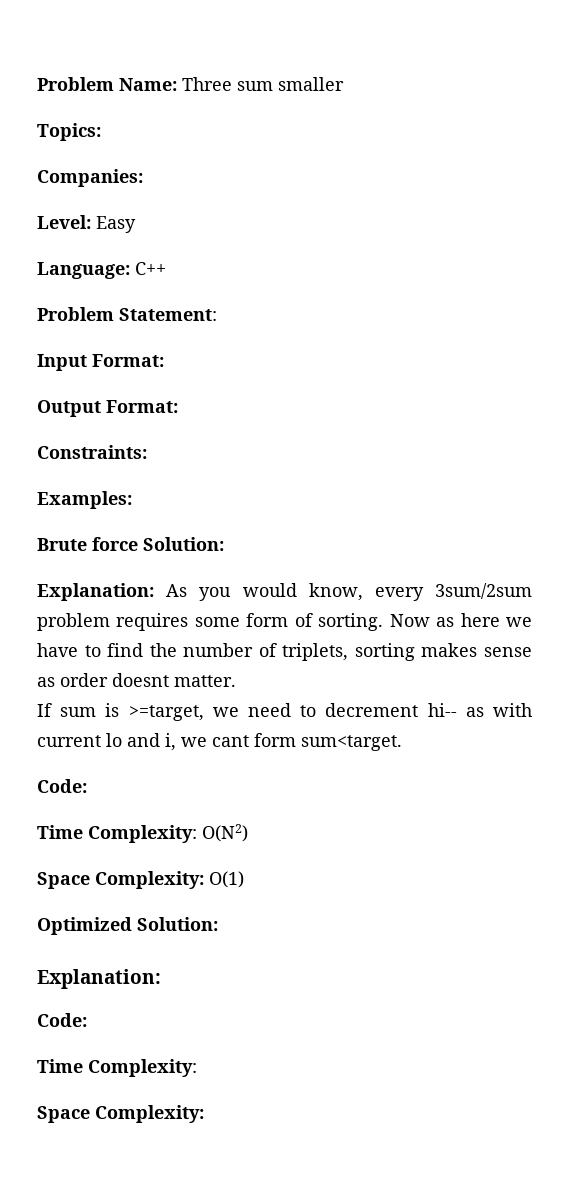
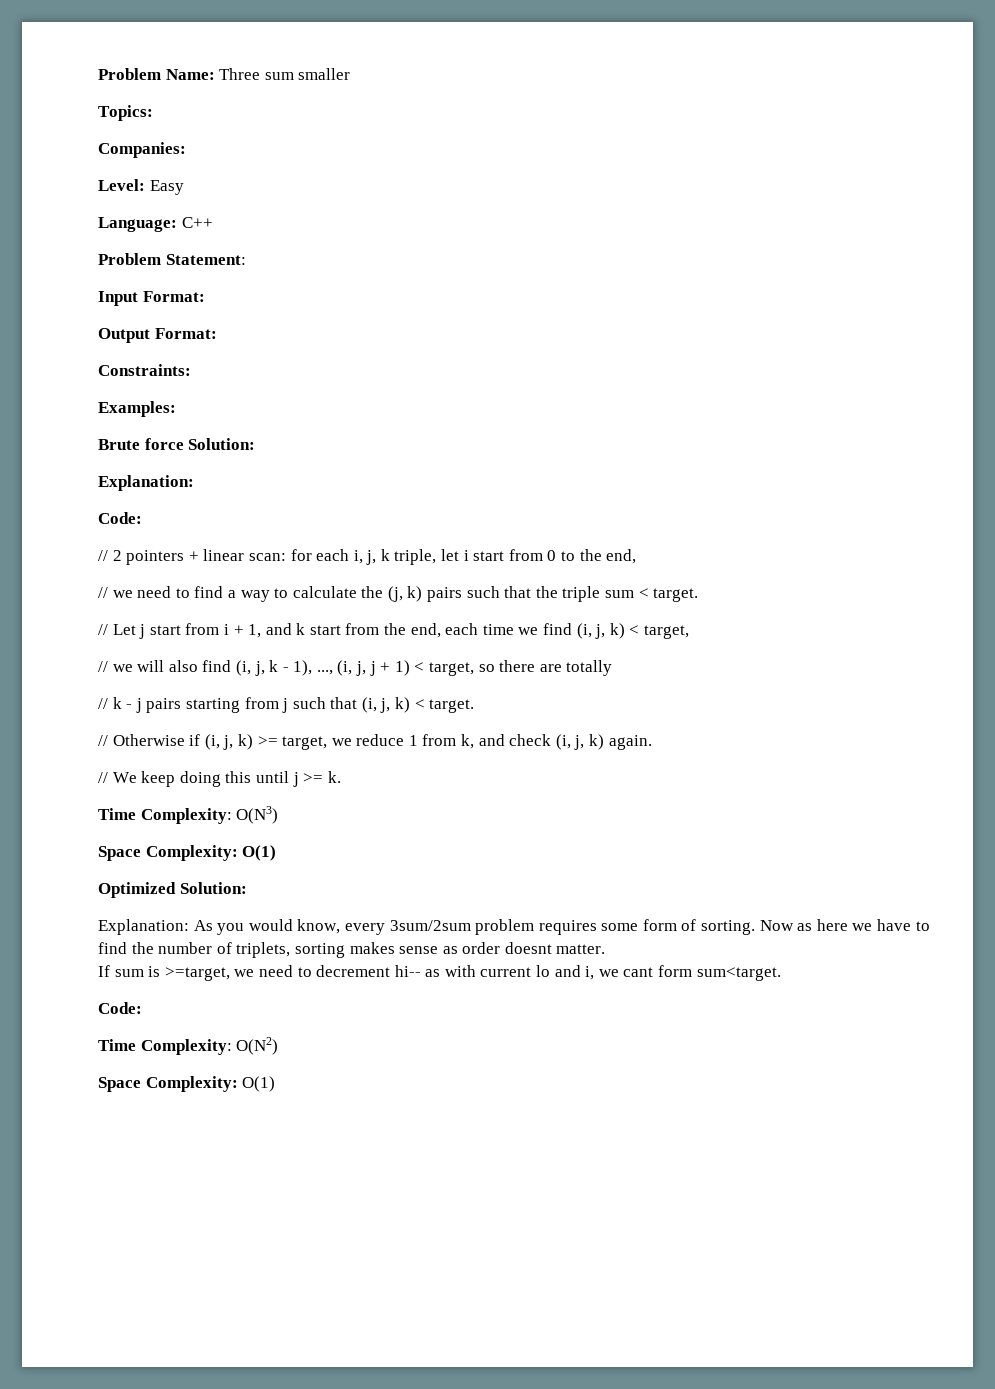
(154, 592) none -> [98,512,142,524] [98,549,637,565] [98,586,699,602] [98,623,689,639] [98,660,613,676] [98,697,475,713] [98,734,652,750] [98,771,341,787] [98,806,279,824] [98,845,277,861] [98,882,247,898] [98,919,189,935] // Code: // // 2 pointers + linear scan: for each i, j, k triple, let i start from 0 to the end, // // we need to find a way to calculate the (j, k) pairs such that the triple sum < target. // // Let j start from i + 1, and k start from the end, each time we find (i, j, k) < target, // // we will also find (i, j, k - 1), ..., (i, j, j + 1) < target, so there are totally // // k - j pairs starting from j such that (i, j, k) < target. // // Otherwise if (i, j, k) >= target, we reduce 1 from k, and check (i, j, k) again. // // We keep doing this until j >= k. // Time Complexity: O(N3) // Space Complexity: O(1) // Optimized Solution: // Explanation:
[37,917,218,935] [37,969,161,989] [37,1013,87,1027] [37,1059,197,1077] [37,1105,204,1123] // Optimized Solution: // Explanation: // Code: // Time Complexity: // Space Complexity: -> (276, 1084) none

